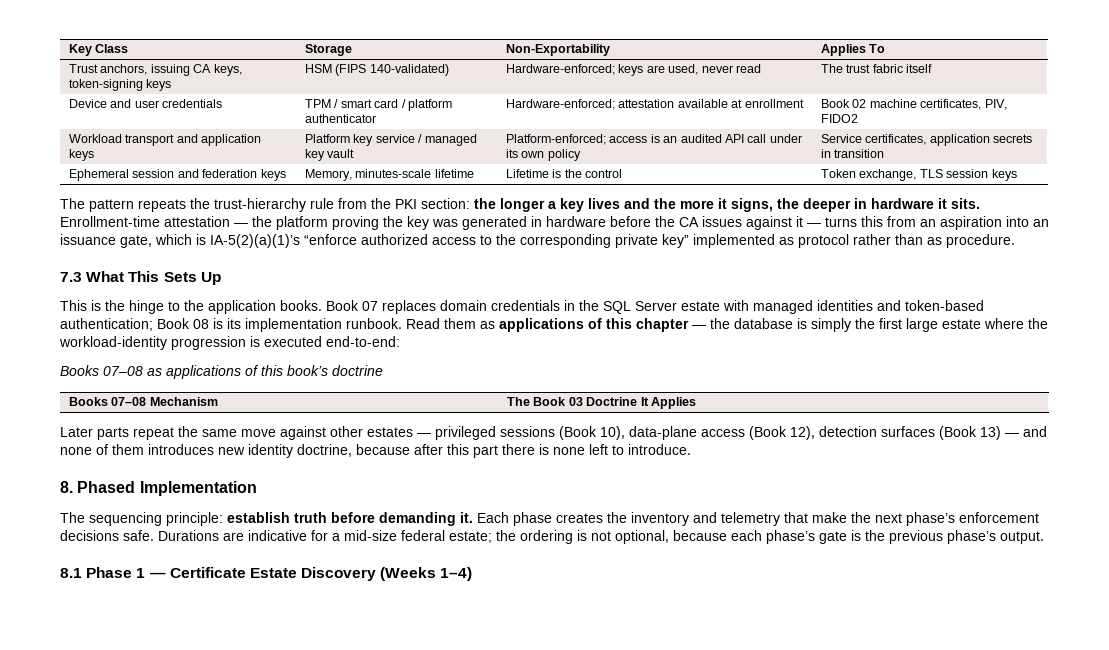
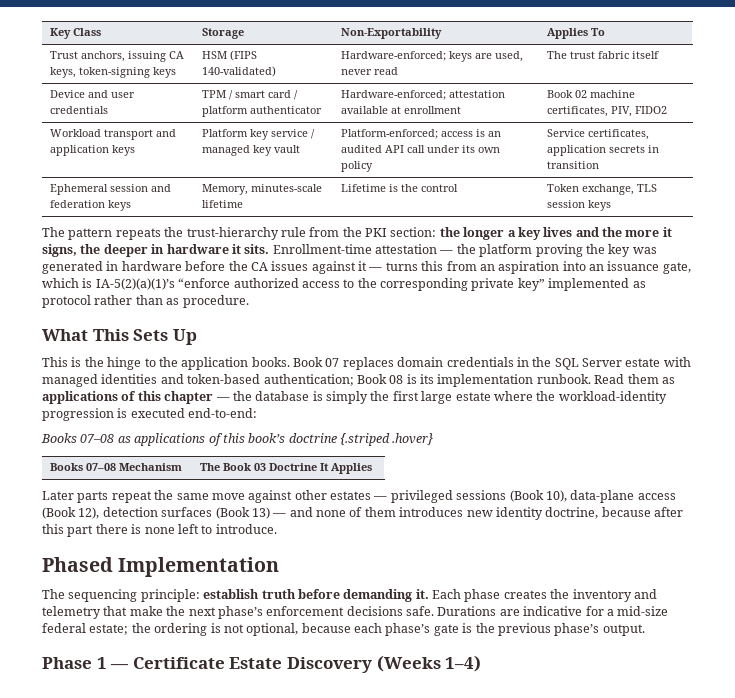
[60,272,82,282] 7.3 -> (249, 301) none
(383, 370) none -> [340,433,434,446] {.striped .hover}
[60,481,73,493] 8. -> (277, 529) none
[60,568,82,578] 8.1 -> (645, 630) none

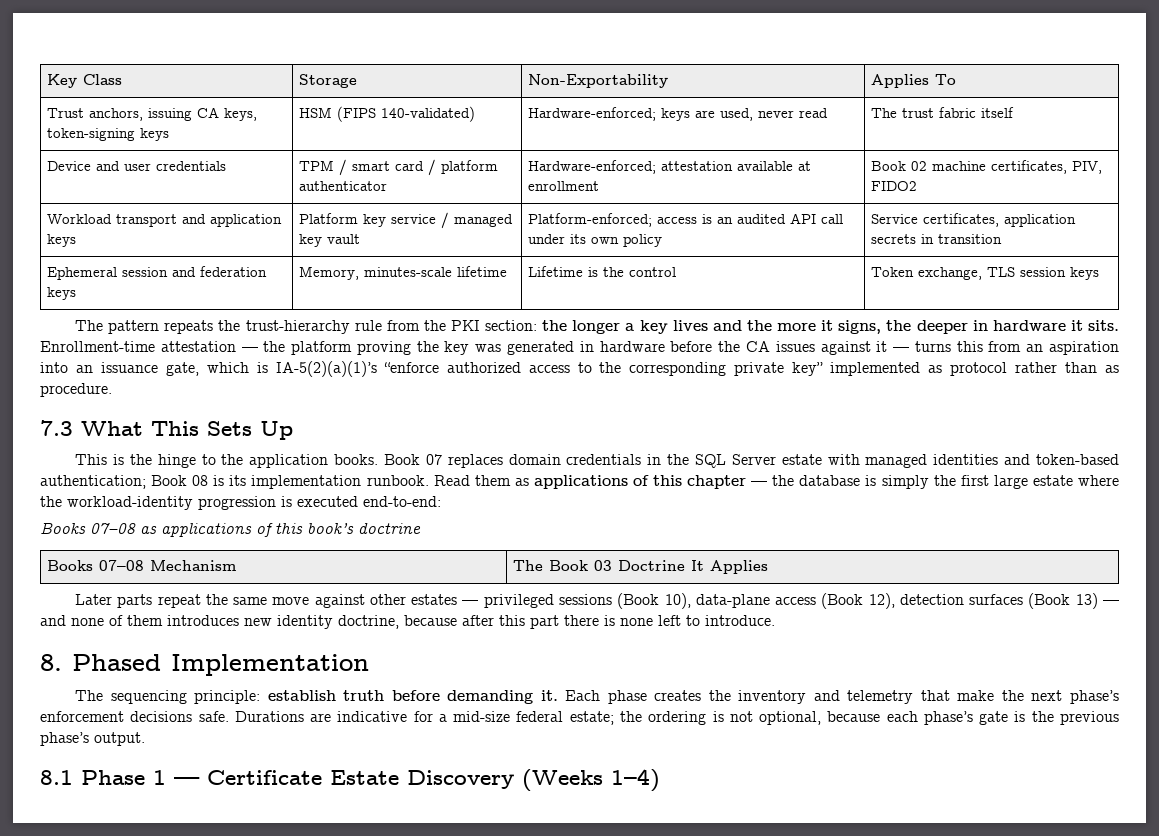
(249, 301) none -> [40,420,73,436] 7.3
[340,433,434,446] {.striped .hover} -> (421, 528) none
(277, 529) none -> [40,654,62,671] 8.
(645, 630) none -> [40,770,73,785] 8.1

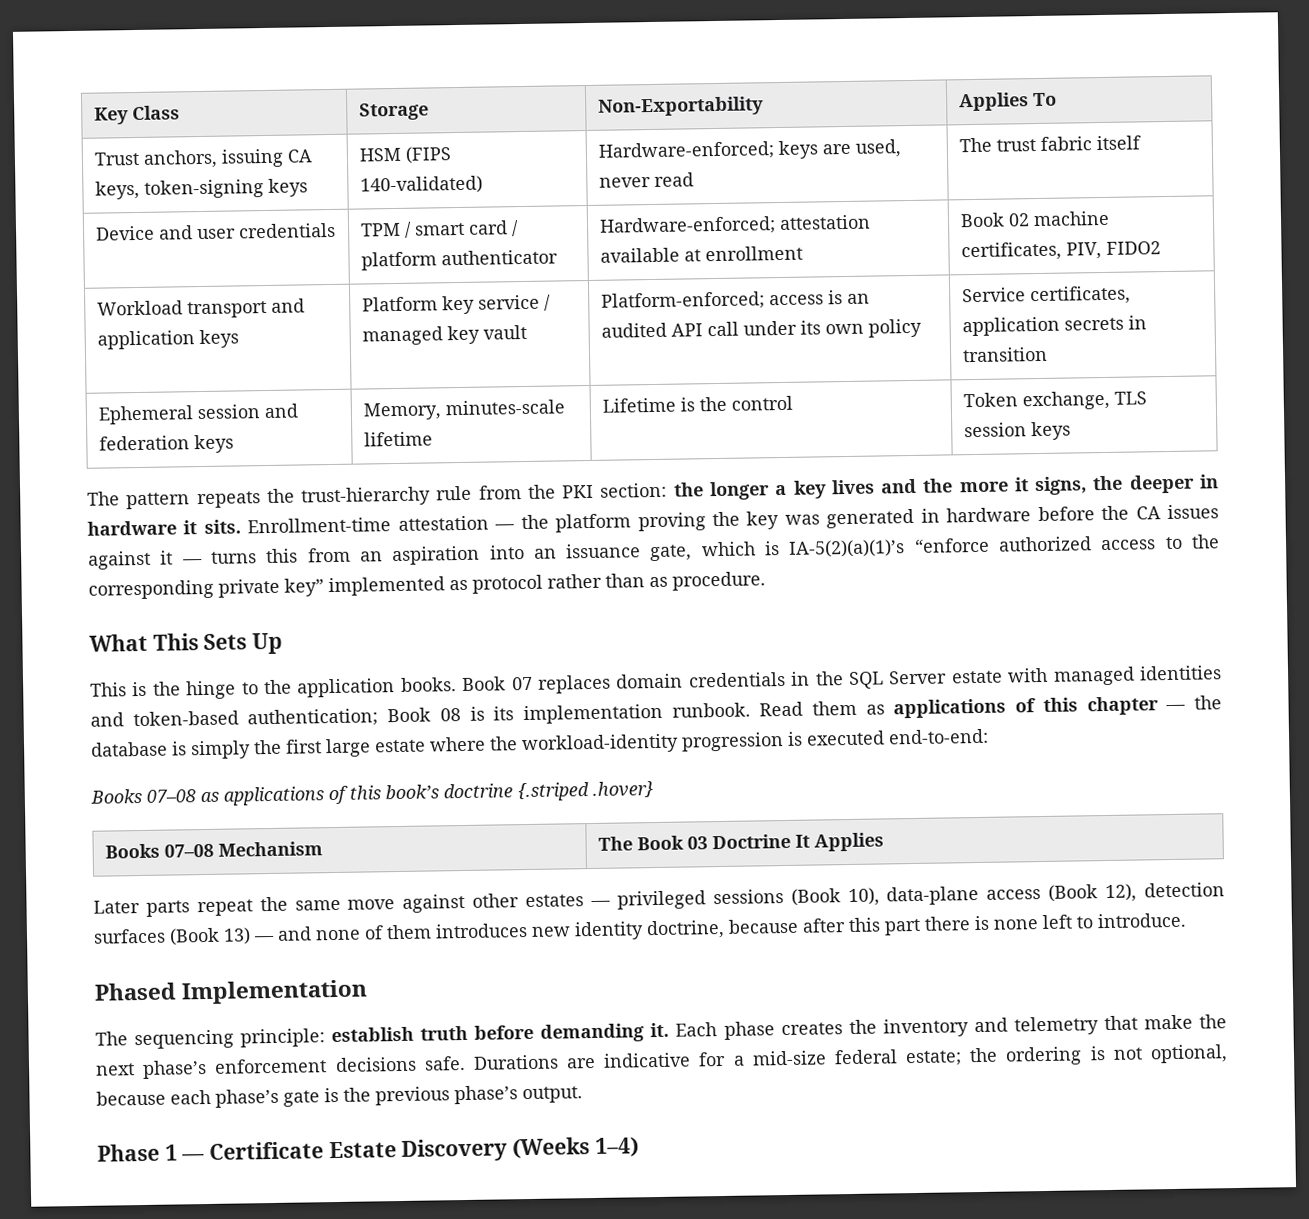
[40,420,73,436] 7.3 -> (766, 581) none
(421, 528) none -> [517,781,654,802] {.striped .hover}
[40,654,62,671] 8. -> (1186, 920) none
[40,770,73,785] 8.1 -> (583, 1095) none

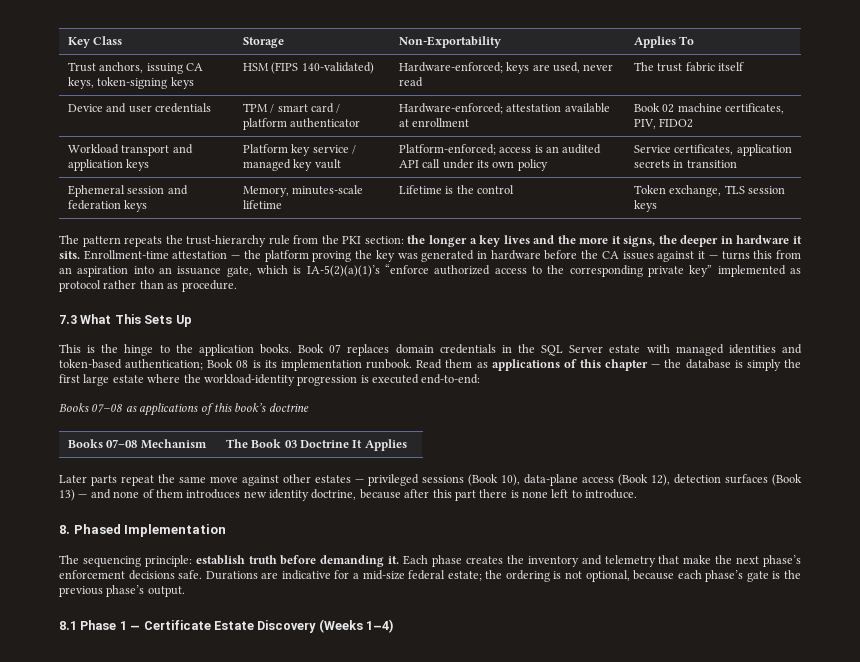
(766, 581) none -> [59,315,77,324] 7.3
[517,781,654,802] {.striped .hover} -> (309, 407) none
(1186, 920) none -> [59,525,70,534] 8.
(583, 1095) none -> [59,621,77,630] 8.1

